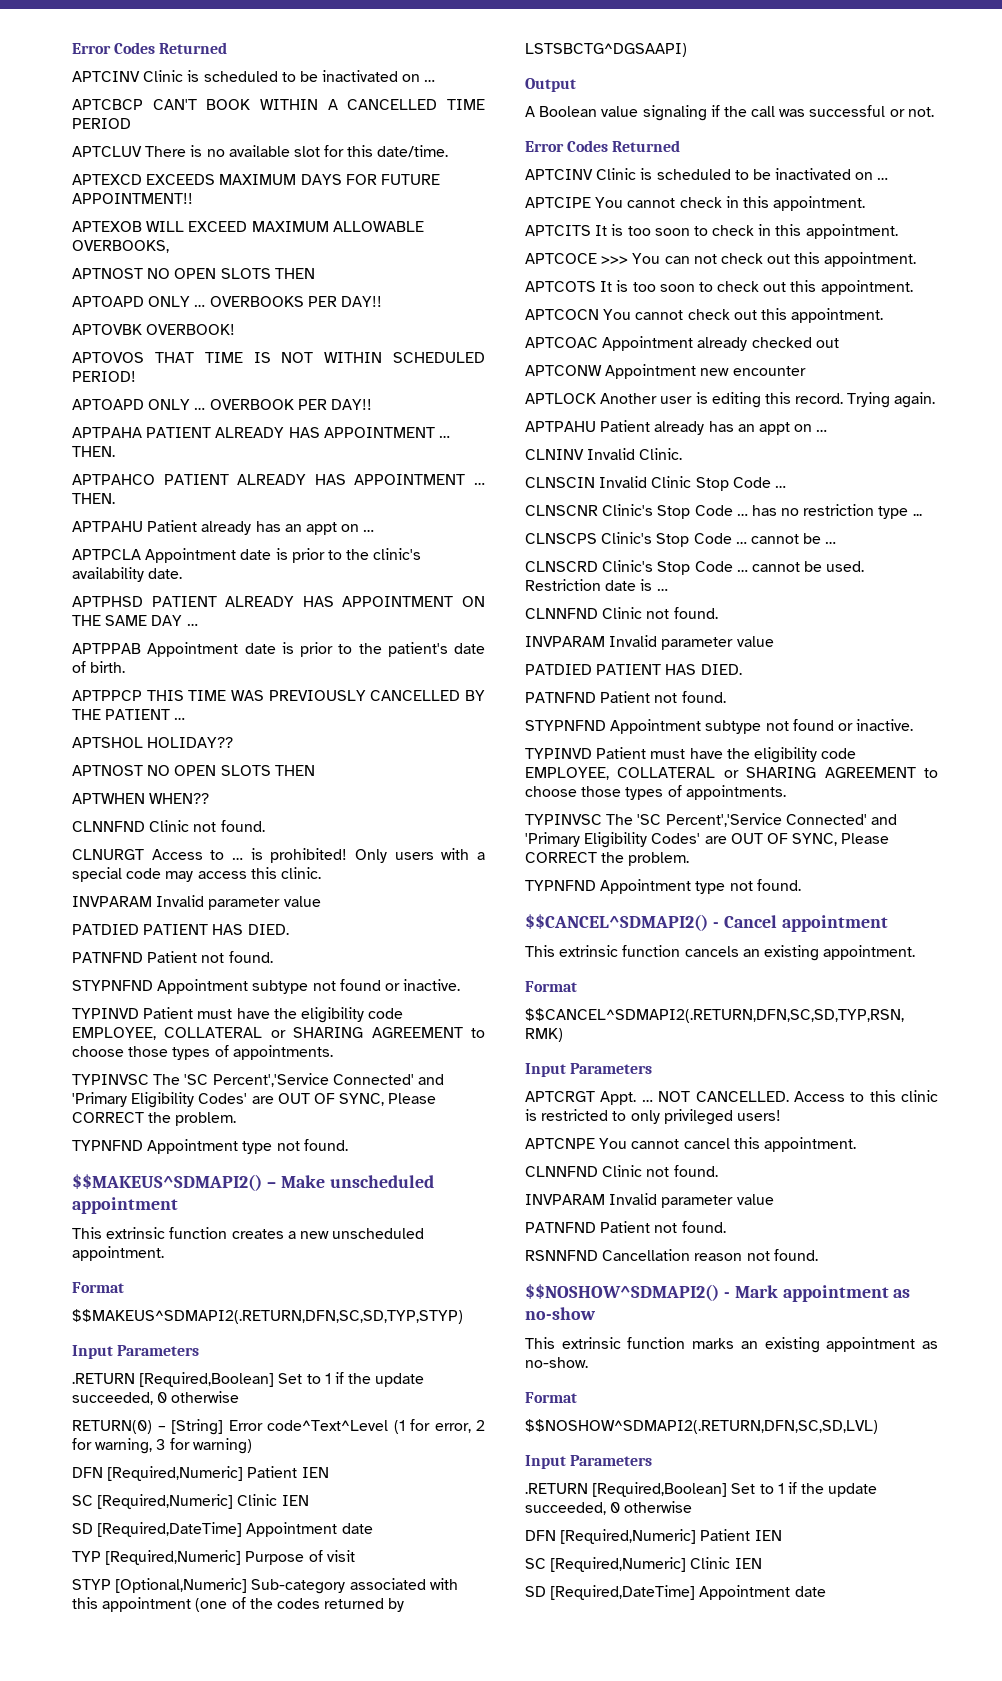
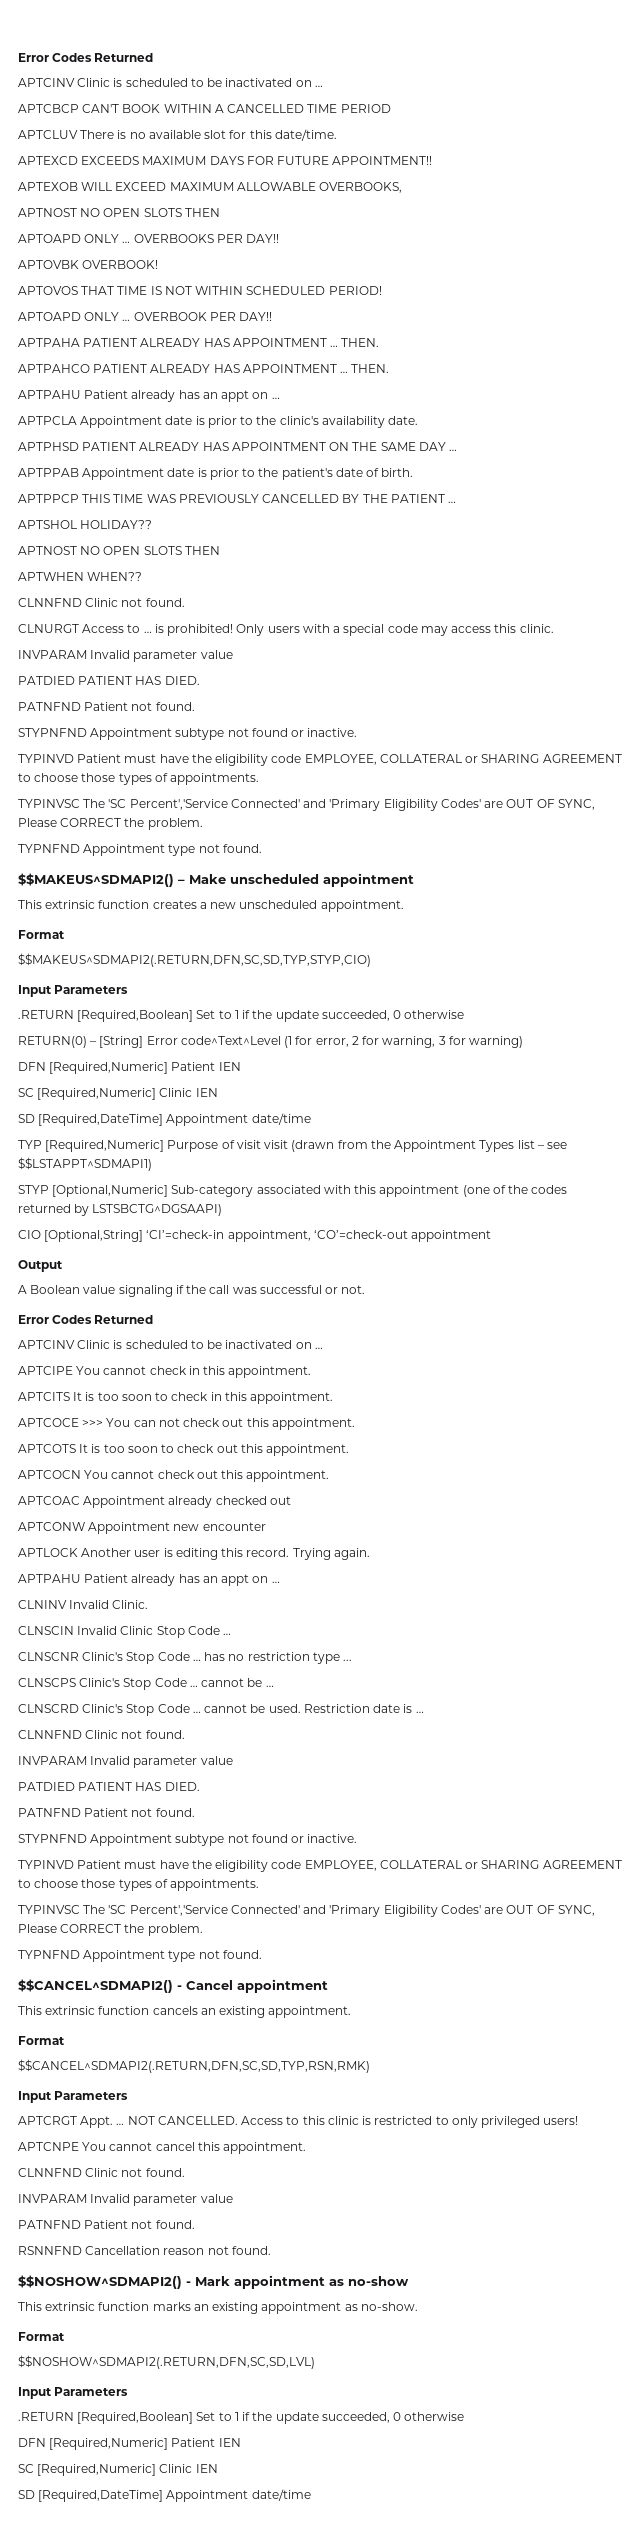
[72,1309,463,1324] $$MAKEUS^SDMAPI2(.RETURN,DFN,SC,SD,TYP,STYP) -> [18,953,371,967] $$MAKEUS^SDMAPI2(.RETURN,DFN,SC,SD,TYP,STYP,CIO)
[341,1523,373,1534] date -> [251,1113,311,1125] date/time
(355, 1556) none -> [264,1140,568,1152] [18,1157,152,1171] visit (drawn from the Appointment Types list – see $$LSTAPPT^SDMAPI1)
(687, 50) none -> [18,1230,492,1242] // CIO [Optional,String] ‘CI’=check-in appointment, ‘CO’=check-out appointment
[794,1586,826,1597] date -> [251,2489,311,2501] date/time

